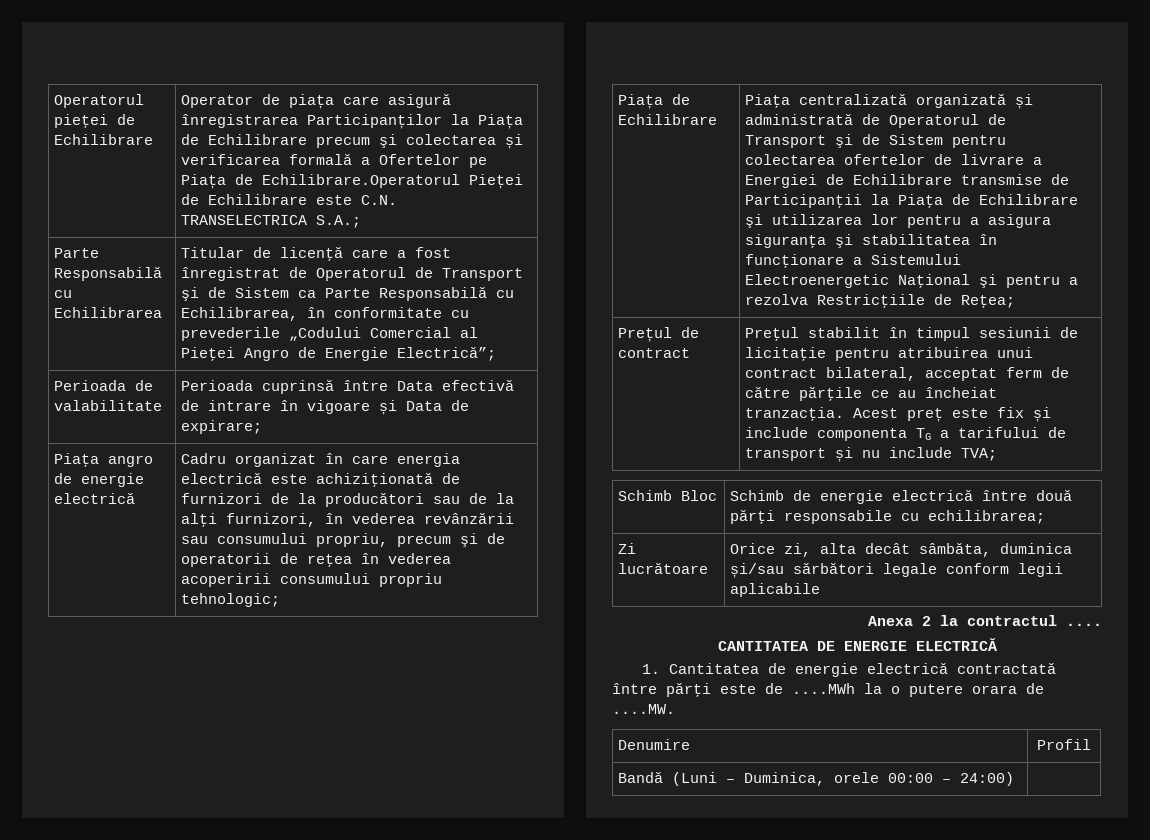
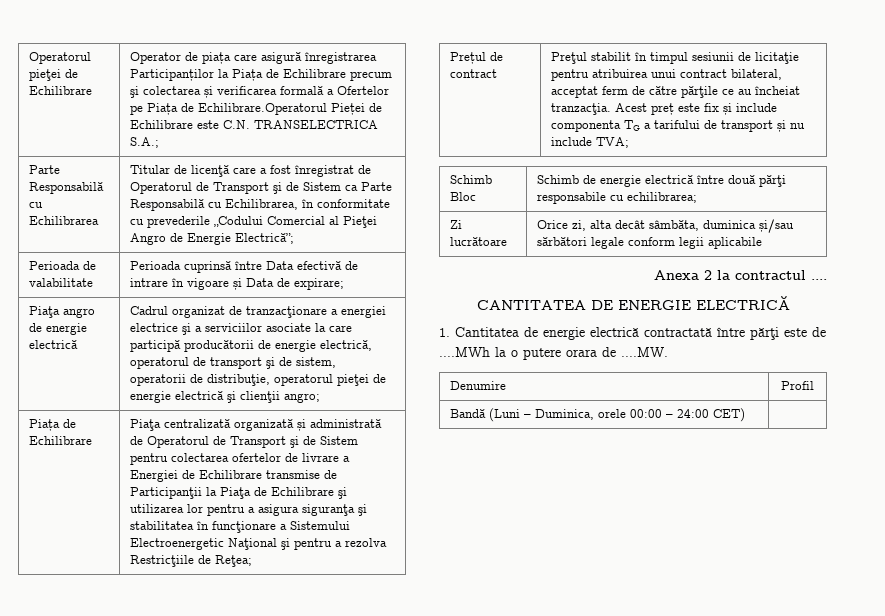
[181,453,461,467] [181,472,461,487] [181,492,515,507] [181,512,515,527] [181,533,506,547] Cadru organizat în care energia electrică este achiziţionată de furnizori de la producători sau de la alţi furnizori, în vederea revânzării sau consumului propriu, precum şi de -> [129,306,386,318] [129,323,352,335] [129,340,372,352] [129,357,336,369] Cadrul organizat de tranzacţionare a energiei electrice şi a serviciilor asociate la care participă producătorii de energie electrică, operatorul de transport şi de sistem,
[307,553,452,567] [181,573,443,587] [181,593,281,607] reţea în vederea acoperirii consumului propriu tehnologic; -> [206,374,386,386] [129,391,320,403] distribuţie, operatorul pieţei de energie electrică şi clienţii angro;
[960,772,1015,786] 24:00) -> [676,408,745,422] 24:00 CET)

